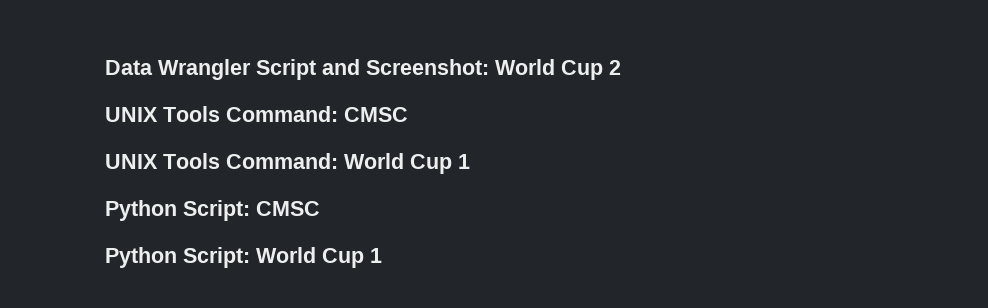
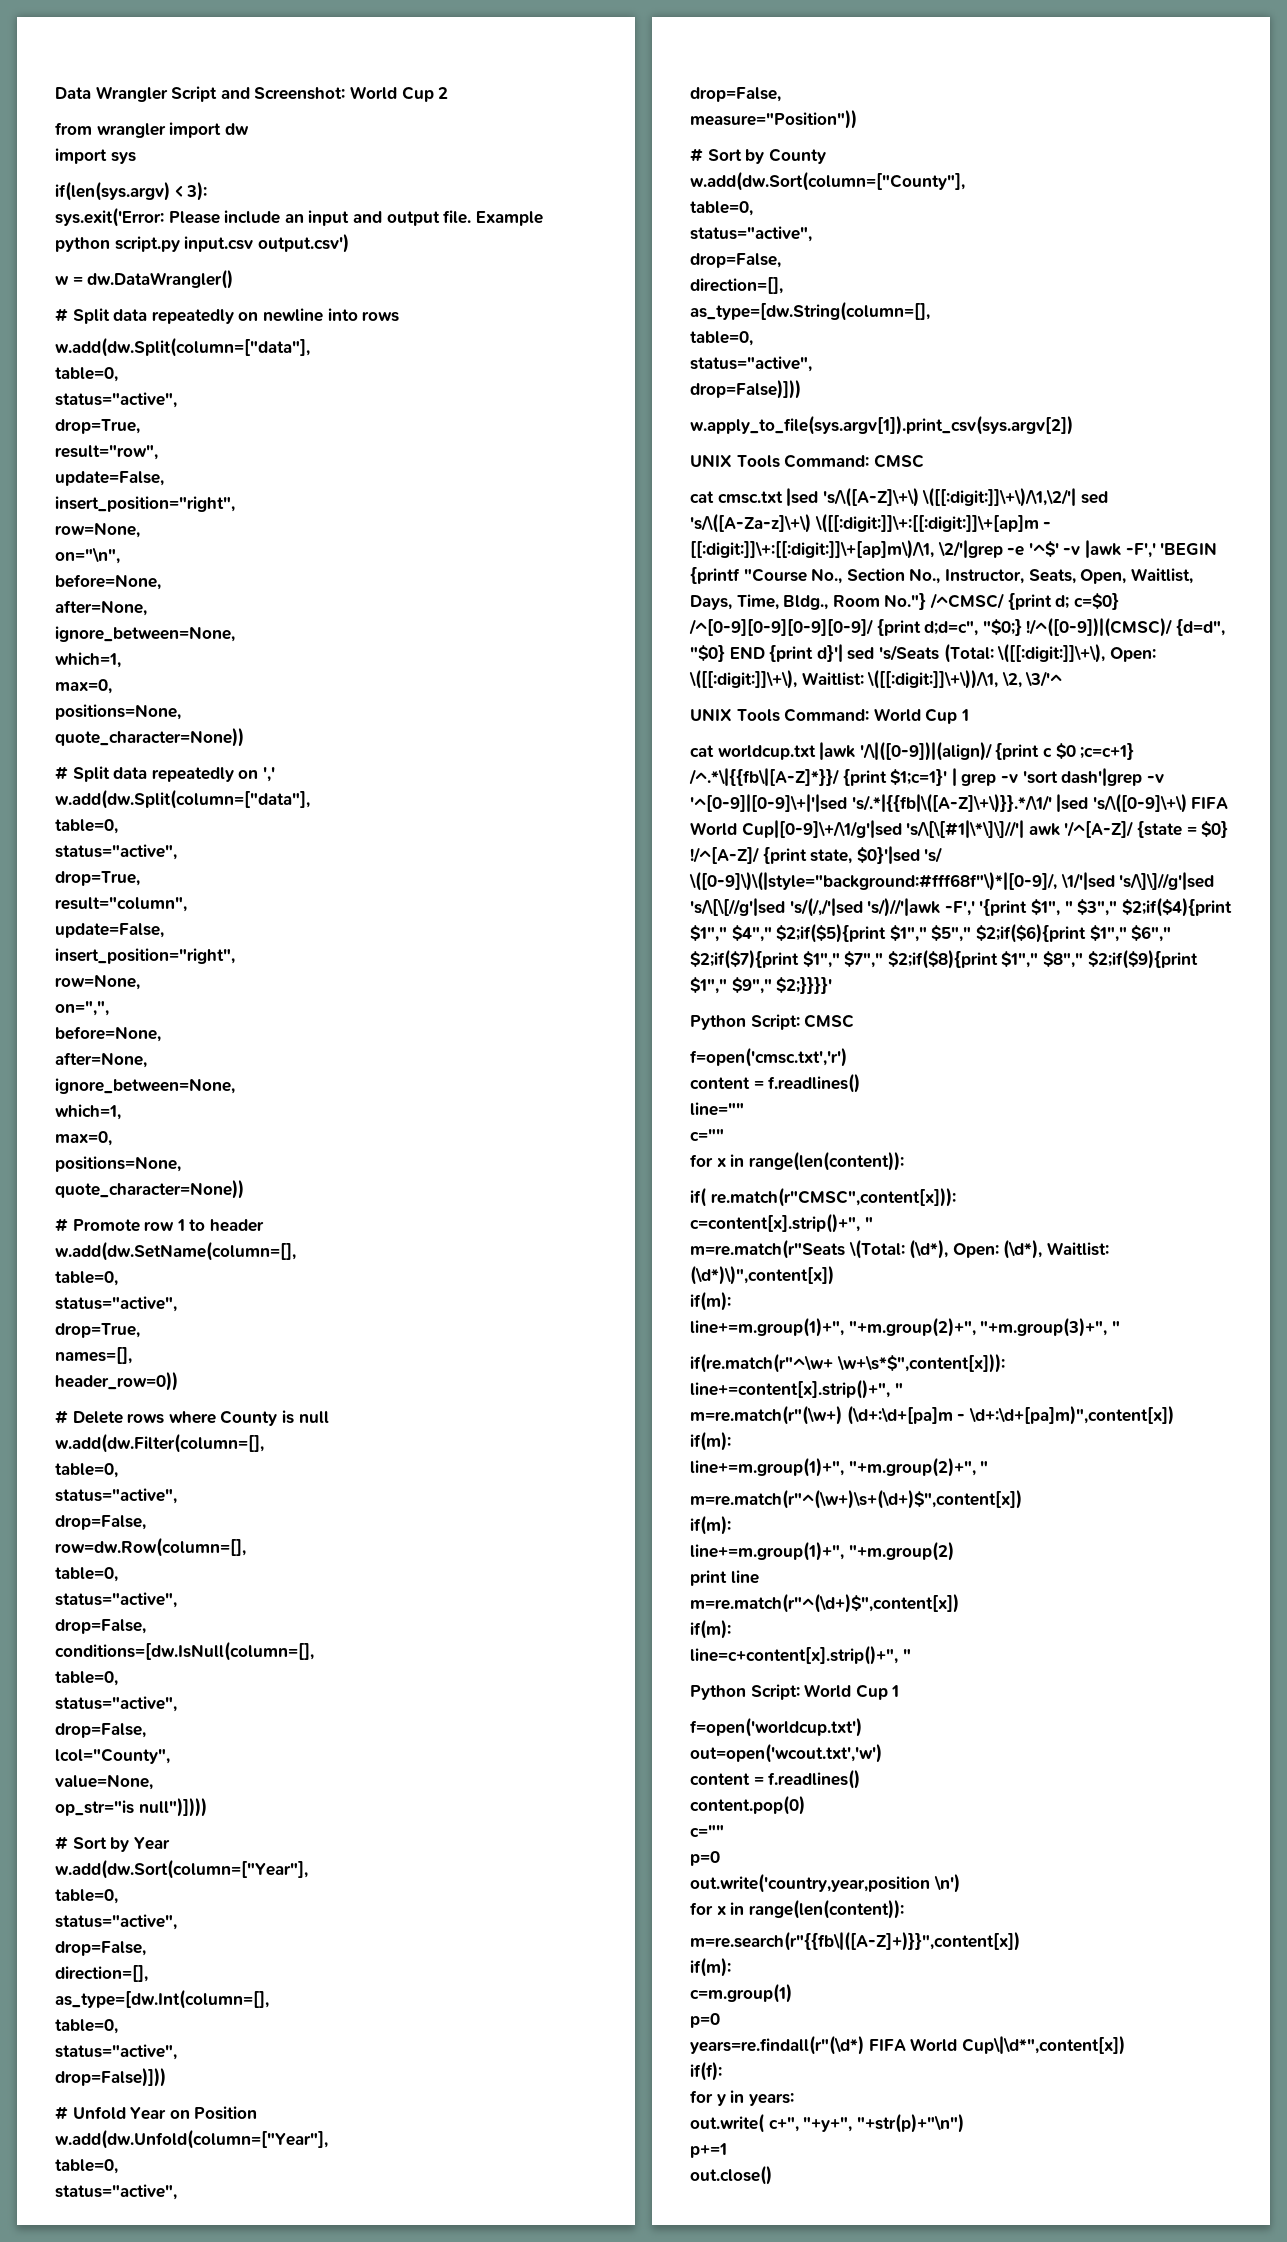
[105,106,408,122] UNIX Tools Command: CMSC -> [55,122,249,138] [55,148,136,164] [55,181,208,201] [55,207,543,227] [55,233,349,253] [55,269,234,289] [55,308,400,324] [55,337,310,357] [55,367,118,382] [55,392,177,408] [55,419,140,434] [55,445,158,460] [55,471,164,486] [55,496,235,512] [55,522,140,538] [55,547,120,564] [55,574,161,590] [55,600,147,616] [55,626,235,642] [55,652,121,668] [55,679,112,694] [55,704,181,720] [55,727,244,747] [55,766,275,782] [55,789,310,809] [55,819,118,834] [55,844,177,860] [55,871,140,886] [55,897,187,912] [55,923,164,938] [55,948,235,964] [55,974,140,990] [55,1001,109,1016] [55,1026,161,1042] [55,1052,147,1068] [55,1078,235,1094] [55,1104,121,1120] [55,1131,112,1146] [55,1156,181,1172] [55,1179,244,1199] [55,1218,264,1232] [55,1241,296,1261] [55,1271,118,1286] [55,1296,177,1312] [55,1323,140,1338] [55,1347,132,1364] [55,1371,178,1391] [55,1410,329,1426] [55,1433,264,1453] [55,1463,118,1478] [55,1488,177,1504] [55,1515,146,1530] [55,1537,246,1557] [55,1567,118,1582] [55,1592,177,1608] [55,1619,146,1634] [55,1641,314,1661] [55,1671,118,1686] [55,1696,177,1712] [55,1723,146,1738] [55,1748,170,1764] [55,1774,153,1790] [55,1797,207,1817] [55,1836,170,1852] [55,1859,308,1879] [55,1889,118,1904] [55,1914,177,1930] [55,1941,146,1956] [55,1965,148,1982] [55,1989,269,2009] [55,2019,118,2034] [55,2044,177,2060] [55,2067,166,2087] [55,2106,258,2120] [55,2129,328,2149] [55,2159,118,2174] [55,2184,177,2200] [690,87,781,102] [690,109,857,129] [690,148,826,164] [690,171,965,191] [690,201,753,216] [690,226,812,242] [690,253,781,268] [690,277,783,294] [690,301,930,321] [690,331,753,346] [690,356,812,372] [690,379,801,399] [690,415,1073,435] [690,454,924,468] [690,487,1108,507] [690,513,1052,533] [690,539,1218,559] [690,567,1193,584] [690,593,1119,610] [689,617,1225,637] [690,643,1156,663] [689,669,1063,689] from wrangler import dw // import sys // if(len(sys.argv) < 3): // sys.exit('Error: Please include an input and output file. Example python script.py input.csv output.csv') // w = dw.DataWrangler() // # Split data repeatedly on newline into rows // w.add(dw.Split(column=["data"], // table=0, // status="active", // drop=True, // result="row", // update=False, // insert_position="right", // row=None, // on="\n", // before=None, // after=None, // ignore_between=None, // which=1, // max=0, // positions=None, // quote_character=None)) // # Split data repeatedly on ',' // w.add(dw.Split(column=["data"], // table=0, // status="active", // drop=True, // result="column", // update=False, // insert_position="right", // row=None, // on=",", // before=None, // after=None, // ignore_between=None, // which=1, // max=0, // positions=None, // quote_character=None)) // # Promote row 1 to header // w.add(dw.SetName(column=[], // table=0, // status="active", // drop=True, // names=[], // header_row=0)) // # Delete rows where County is null // w.add(dw.Filter(column=[], // table=0, // status="active", // drop=False, // row=dw.Row(column=[], // table=0, // status="active", // drop=False, // conditions=[dw.IsNull(column=[], // table=0, // status="active", // drop=False, // lcol="County", // value=None, // op_str="is null")]))) // # Sort by Year // w.add(dw.Sort(column=["Year"], // table=0, // status="active", // drop=False, // direction=[], // as_type=[dw.Int(column=[], // table=0, // status="active", // drop=False)])) // # Unfold Year on Position // w.add(dw.Unfold(column=["Year"], // table=0, // status="active", // drop=False, // measure="Position")) // # Sort by County // w.add(dw.Sort(column=["County"], // table=0, // status="active", // drop=False, // direction=[], // as_type=[dw.String(column=[], // table=0, // status="active", // drop=False)])) // w.apply_to_file(sys.argv[1]).print_csv(sys.argv[2]) // UNIX Tools Command: CMSC // cat cmsc.txt |sed 's/\([A-Z]\+\) \([[:digit:]]\+\)/\1,\2/'| sed 's/\([A-Za-z]\+\) \([[:digit:]]\+:[[:digit:]]\+[ap]m - [[:digit:]]\+:[[:digit:]]\+[ap]m\)/\1, \2/'|grep -e '^$' -v |awk -F',' 'BEGIN {printf "Course No., Section No., Instructor, Seats, Open, Waitlist, Days, Time, Bldg., Room No."} /^CMSC/ {print d; c=$0} /^[0-9][0-9][0-9][0-9]/ {print d;d=c", "$0;} !/^([0-9])|(CMSC)/ {d=d", "$0} END {print d}'| sed 's/Seats (Total: \([[:digit:]]\+\), Open: \([[:digit:]]\+\), Waitlist: \([[:digit:]]\+\))/\1, \2, \3/'^
[105,200,320,221] Python Script: CMSC -> [690,741,1135,761] [689,768,1164,786] [690,793,1229,813] [690,820,1229,838] [690,846,943,864] [689,871,1215,891] [690,897,1232,917] [690,923,1172,943] [690,949,1198,969] [690,977,833,994] [690,1014,855,1030] [690,1047,847,1067] [690,1073,861,1093] [690,1102,744,1116] [690,1129,724,1141] [690,1151,904,1171] [690,1187,956,1207] [690,1213,873,1233] [690,1239,1109,1259] [690,1265,834,1285] [690,1291,731,1311] [690,1317,1120,1337] [690,1353,1005,1373] [690,1379,903,1399] [690,1405,1174,1425] [690,1431,731,1451] [690,1457,989,1477] [690,1489,1022,1509] [690,1515,731,1535] [690,1541,954,1561] [690,1570,759,1586] [690,1593,959,1613] [690,1619,731,1639] [690,1645,911,1665] cat worldcup.txt |awk '/\|([0-9])|(align)/ {print c $0 ;c=c+1} /^.*\|{{fb\|[A-Z]*}}/ {print $1;c=1}' | grep -v 'sort dash'|grep -v '^[0-9]|[0-9]\+|'|sed 's/.*|{{fb|\([A-Z]\+\)}}.*/\1/' |sed 's/\([0-9]\+\) FIFA World Cup|[0-9]\+/\1/g'|sed 's/\[\[#1|\*\]\]//'| awk '/^[A-Z]/ {state = $0} !/^[A-Z]/ {print state, $0}'|sed 's/ \([0-9]\)\(|style="background:#fff68f"\)*|[0-9]/, \1/'|sed 's/\]\]//g'|sed 's/\[\[//g'|sed 's/(/,/'|sed 's/)//'|awk -F',' '{print $1", " $3"," $2;if($4){print $1"," $4"," $2;if($5){print $1"," $5"," $2;if($6){print $1"," $6"," $2;if($7){print $1"," $7"," $2;if($8){print $1"," $8"," $2;if($9){print $1"," $9"," $2;}}}}' // Python Script: CMSC // f=open('cmsc.txt','r') // content = f.readlines() // line="" // c="" // for x in range(len(content)): // if( re.match(r"CMSC",content[x])): // c=content[x].strip()+", " // m=re.match(r"Seats \(Total: (\d*), Open: (\d*), Waitlist: (\d*)\)",content[x]) // if(m): // line+=m.group(1)+", "+m.group(2)+", "+m.group(3)+", " // if(re.match(r"^\w+ \w+\s*$",content[x])): // line+=content[x].strip()+", " // m=re.match(r"(\w+) (\d+:\d+[pa]m - \d+:\d+[pa]m)",content[x]) // if(m): // line+=m.group(1)+", "+m.group(2)+", " // m=re.match(r"^(\w+)\s+(\d+)$",content[x]) // if(m): // line+=m.group(1)+", "+m.group(2) // print line // m=re.match(r"^(\d+)$",content[x]) // if(m): // line=c+content[x].strip()+", "
(382, 255) none -> [690,1717,862,1737] [690,1743,882,1763] [690,1769,861,1789] [690,1795,805,1815] [690,1825,724,1837] [690,1851,720,1866] [690,1873,960,1893] [690,1899,904,1919] [690,1931,1020,1951] [690,1957,731,1977] [690,1983,792,2003] [690,2013,720,2028] [690,2035,1125,2055] [690,2061,722,2081] [690,2090,794,2106] [690,2113,964,2133] [690,2143,727,2158] [690,2165,772,2185] // f=open('worldcup.txt') // out=open('wcout.txt','w') // content = f.readlines() // content.pop(0) // c="" // p=0 // out.write('country,year,position \n') // for x in range(len(content)): // m=re.search(r"{{fb\|([A-Z]+)}}",content[x]) // if(m): // c=m.group(1) // p=0 // years=re.findall(r"(\d*) FIFA World Cup\|\d*",content[x]) // if(f): // for y in years: // out.write( c+", "+y+", "+str(p)+"\n") // p+=1 // out.close()

